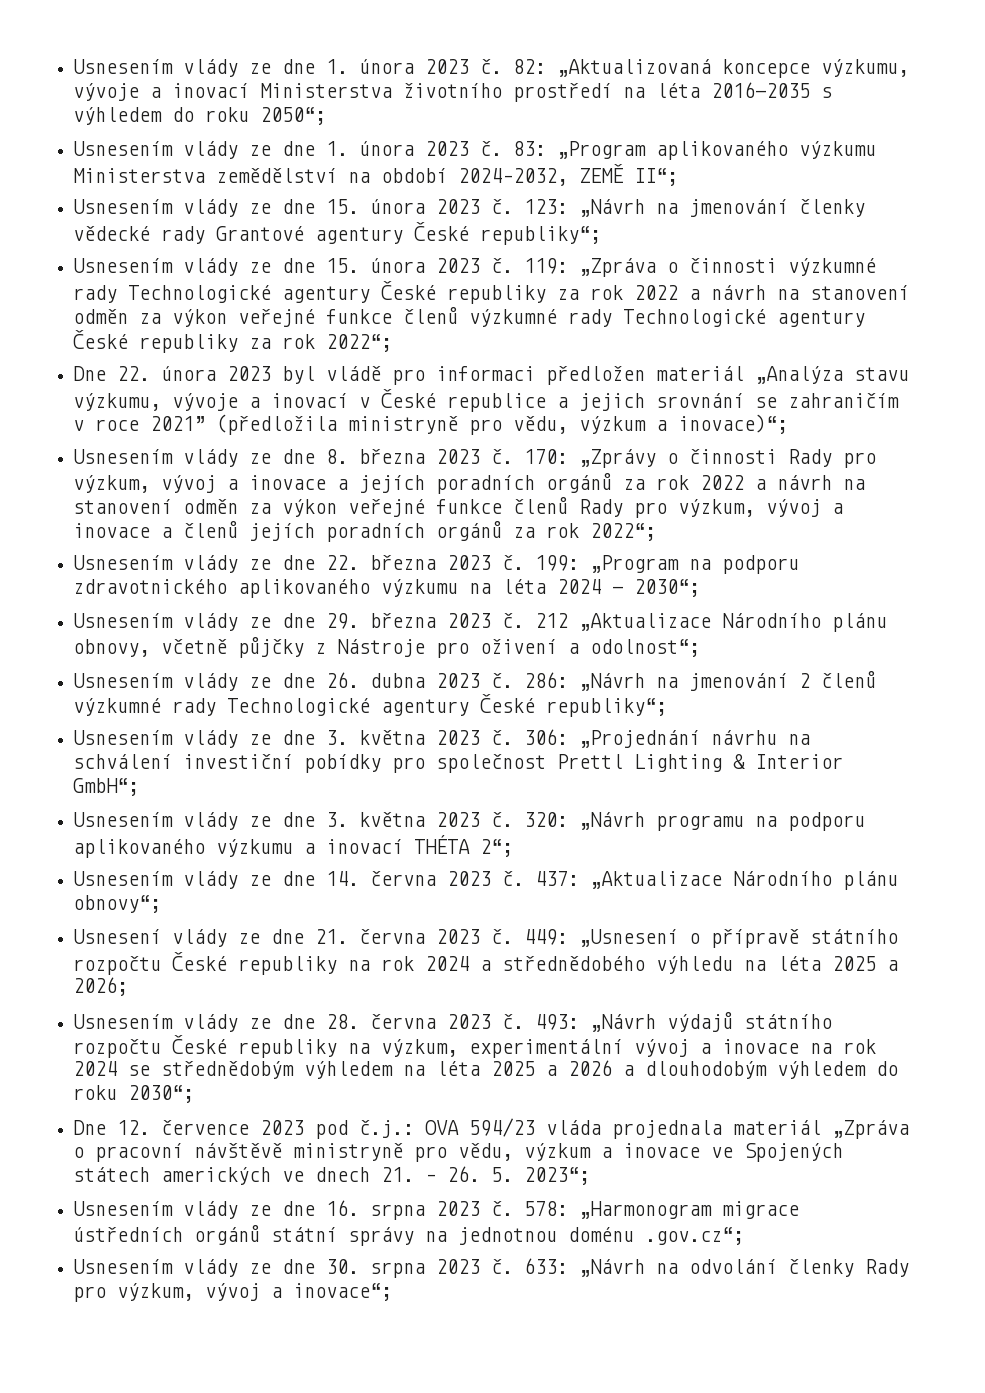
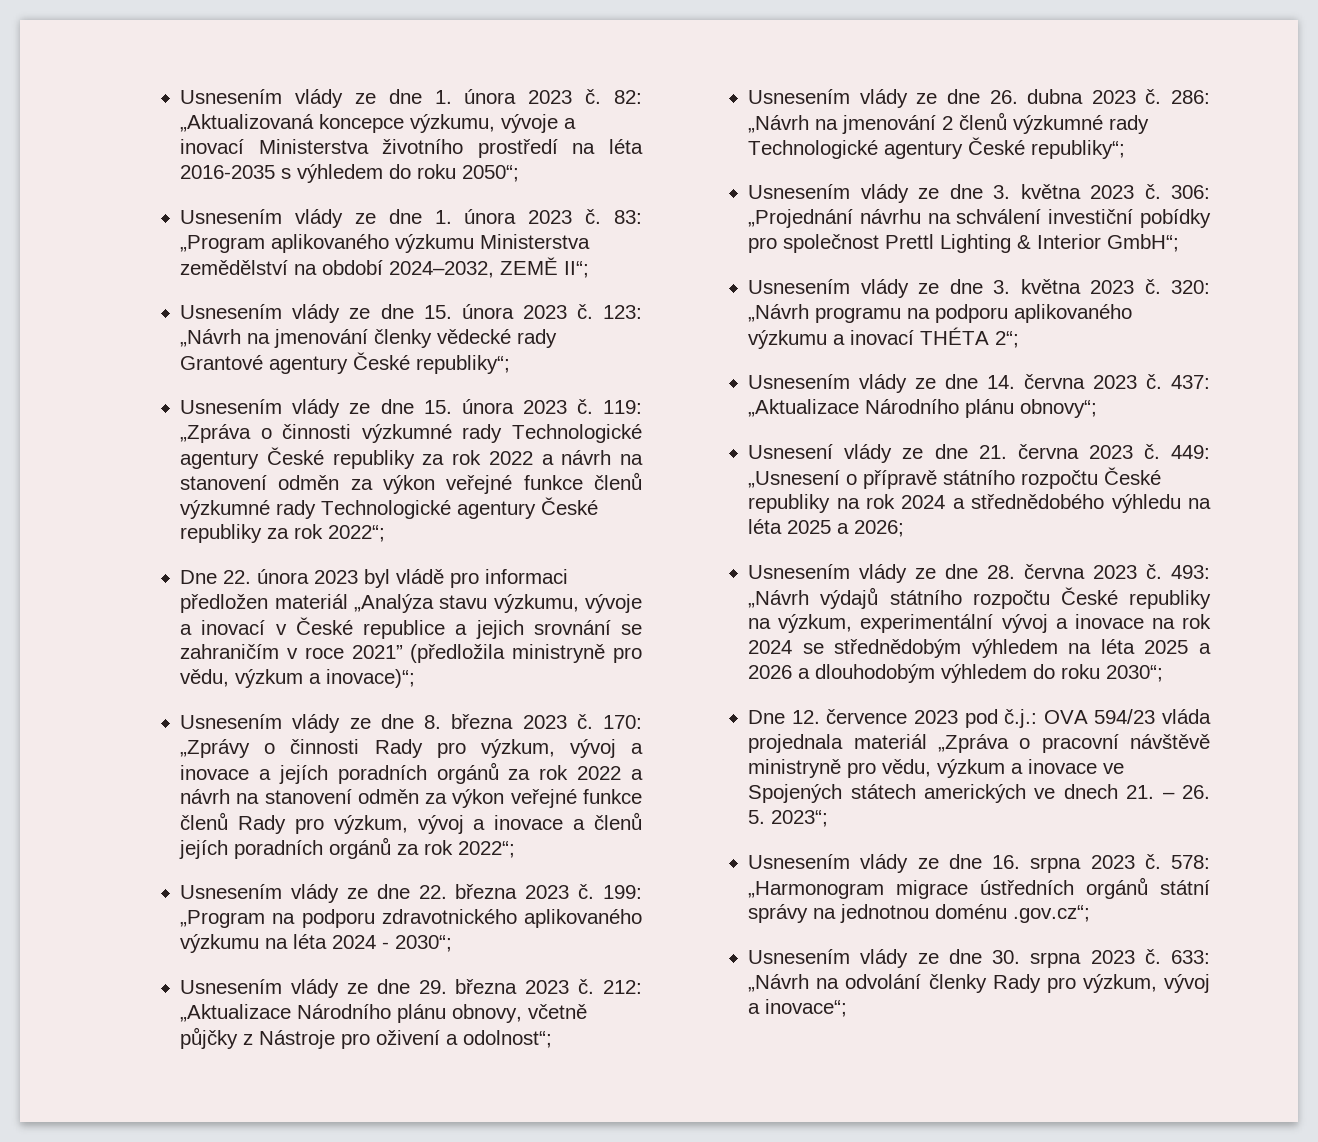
[534,613,568,628] 212 -> [603,980,643,994] 212:

